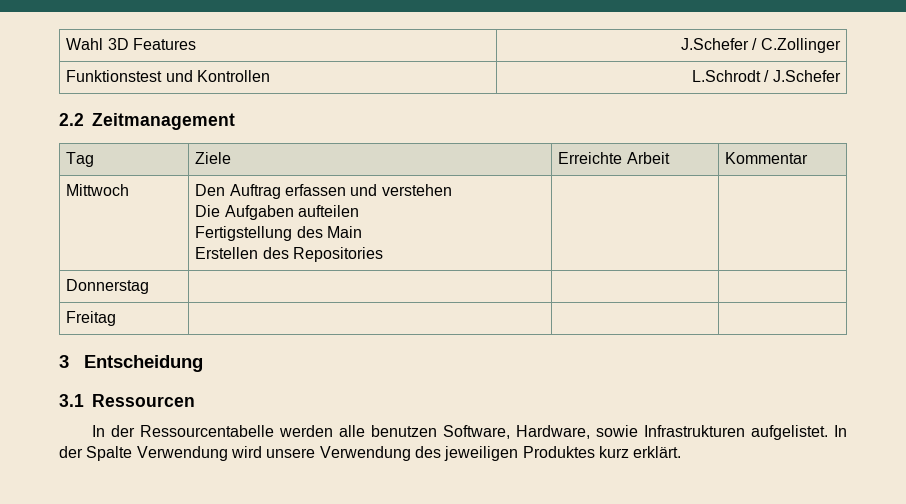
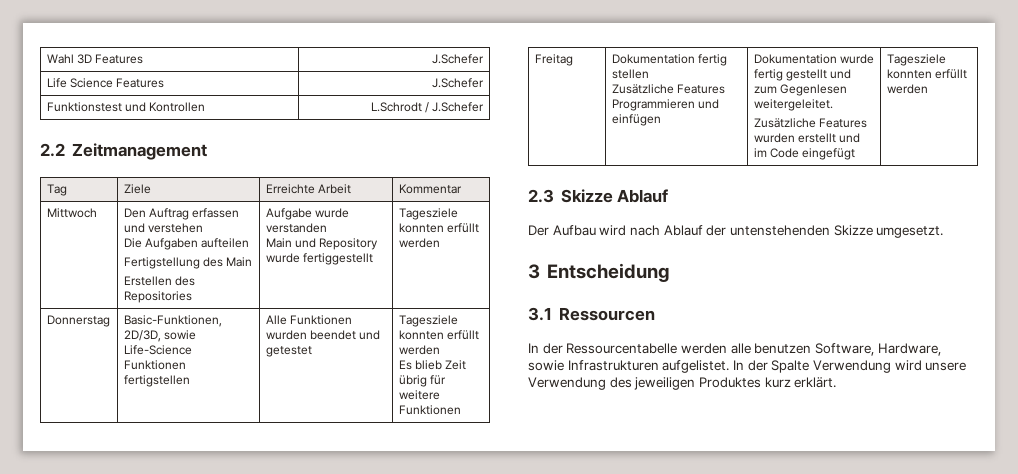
[752,38,841,53] / C.Zollinger -> [46,78,165,88] [432,78,485,88] // Life Science Features | J.Schefer
[66,279,150,294] [66,311,117,326] | // Donnerstag | | | // Freitag | | | -> [265,208,349,220] [265,223,327,233] [265,238,379,250] [265,253,373,265] [398,208,458,220] [398,223,479,233] [398,238,440,248] [46,315,110,327] [123,315,222,327] [123,330,196,342] [123,345,192,355] [123,360,186,370] [123,375,190,387] [265,315,352,325] [265,330,381,340] [265,346,312,357] [398,315,458,327] [398,330,479,340] [398,345,440,355] [398,360,467,370] [398,375,446,387] [398,390,440,400] [398,405,461,415] [534,54,573,66] [611,54,727,66] [611,69,649,79] [611,84,725,94] [611,99,719,111] [611,114,661,126] [753,54,874,64] [753,69,852,81] [753,84,847,96] [753,99,833,111] [753,118,867,128] [753,133,861,143] [753,148,856,160] [886,54,946,66] [886,69,967,79] [886,84,928,94] [528,189,669,203] [528,225,944,238] Aufgabe wurde verstanden // Main und Repository wurde fertiggestellt | Tagesziele konnten erfüllt werden // Donnerstag | Basic-Funktionen, 2D/3D, sowie Life-Science Funktionen fertigstellen | Alle Funktionen wurden beendet und getestet | Tagesziele konnten erfüllt werden // Es blieb Zeit übrig für weitere Funktionen // Freitag | Dokumentation fertig stellen // Zusätzliche Features Programmieren und einfügen | Dokumentation wurde fertig gestellt und zum Gegenlesen weitergeleitet. // Zusätzliche Features wurden erstellt und im Code eingefügt | Tagesziele konnten erfüllt werden // 2.3 Skizze Ablauf // Der Aufbau wird nach Ablauf der untenstehenden Skizze umgesetzt.

